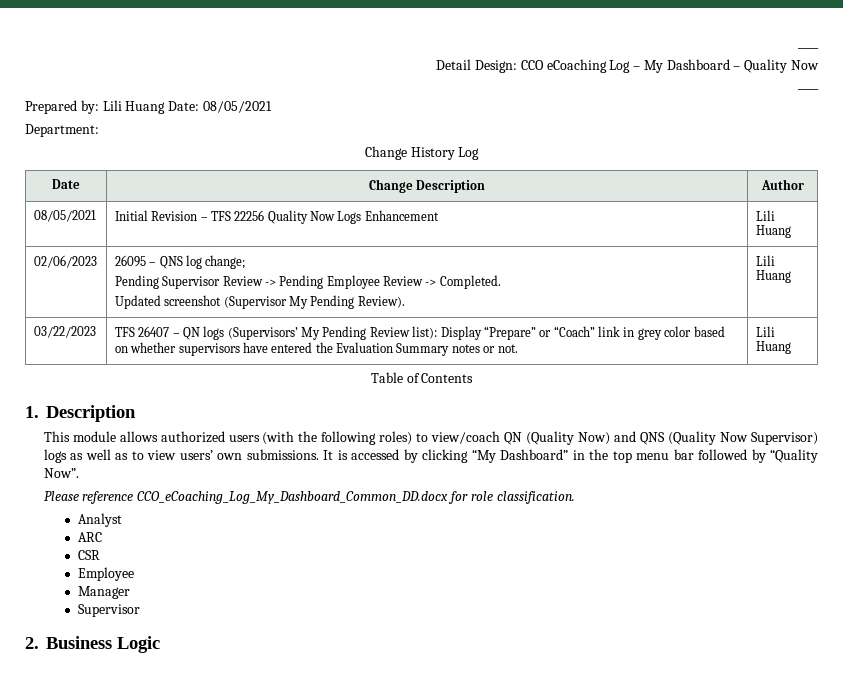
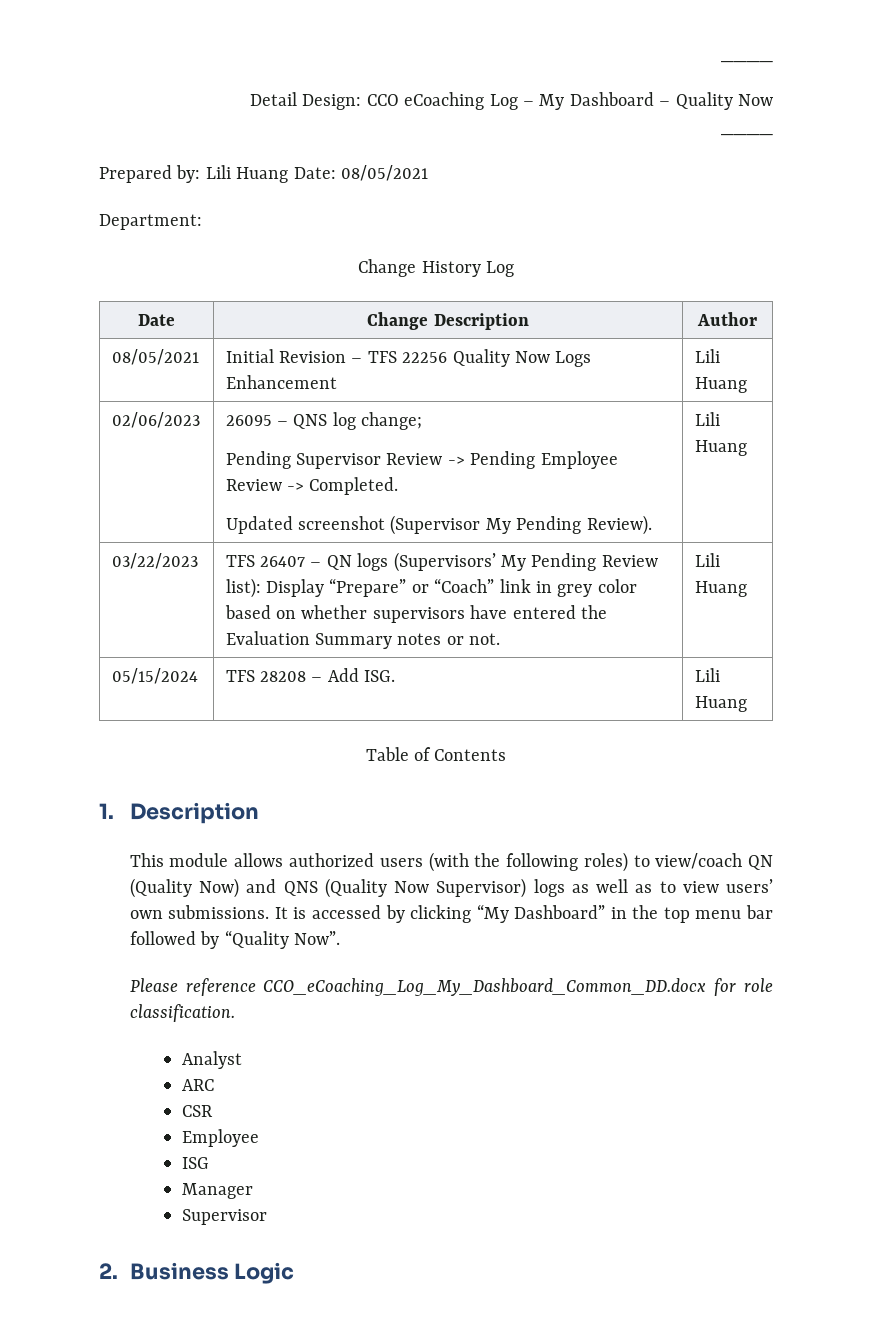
(791, 347) none -> [111,668,198,684] [225,668,396,682] [694,668,720,682] [694,696,747,712] // 05/15/2024 | TFS 28208 – Add ISG. | Lili Huang
(134, 574) none -> [182,1157,210,1169] // ISG

